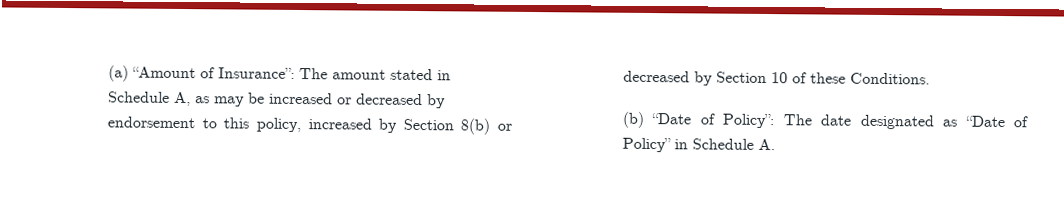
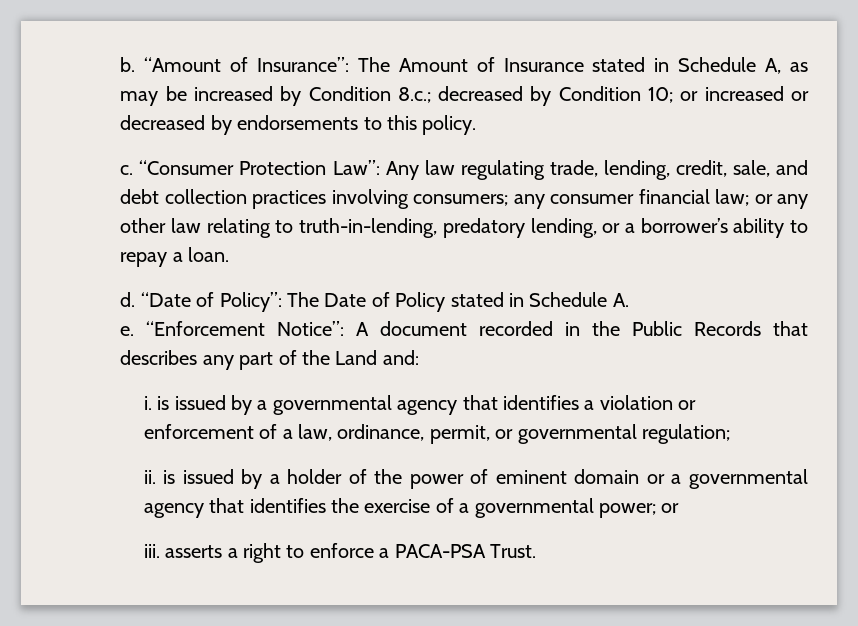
[108,65,130,82] (a) -> [120,57,136,72] b.
[332,69,387,80] amount -> [398,57,584,72] Amount of Insurance
[337,93,447,109] [107,116,196,129] or decreased by endorsement -> [280,86,809,106] [120,115,359,135] by Condition 8.c.; decreased by Condition 10; or increased or decreased by endorsements
[255,117,512,135] [623,70,931,86] [622,111,1028,130] [622,137,776,153] policy, increased by Section 8(b) or decreased by Section 10 of these Conditions. // (b) “Date of Policy”: The date designated as “Date of Policy” in Schedule A. -> [422,115,477,135] [120,160,808,180] [120,189,808,209] [120,218,809,238] [120,247,230,267] [120,292,629,312] [120,321,808,336] [120,350,419,370] [143,395,697,415] [143,424,731,444] [143,469,808,489] [143,498,680,518] [143,543,536,563] policy. // c. “Consumer Protection Law”: Any law regulating trade, lending, credit, sale, and debt collection practices involving consumers; any consumer financial law; or any other law relating to truth-in-lending, predatory lending, or a borrower’s ability to repay a loan. // d. “Date of Policy”: The Date of Policy stated in Schedule A. // e. “Enforcement Notice”: A document recorded in the Public Records that describes any part of the Land and: // i. is issued by a governmental agency that identifies a violation or enforcement of a law, ordinance, permit, or governmental regulation; // ii. is issued by a holder of the power of eminent domain or a governmental agency that identifies the exercise of a governmental power; or // iii. asserts a right to enforce a PACA-PSA Trust.

